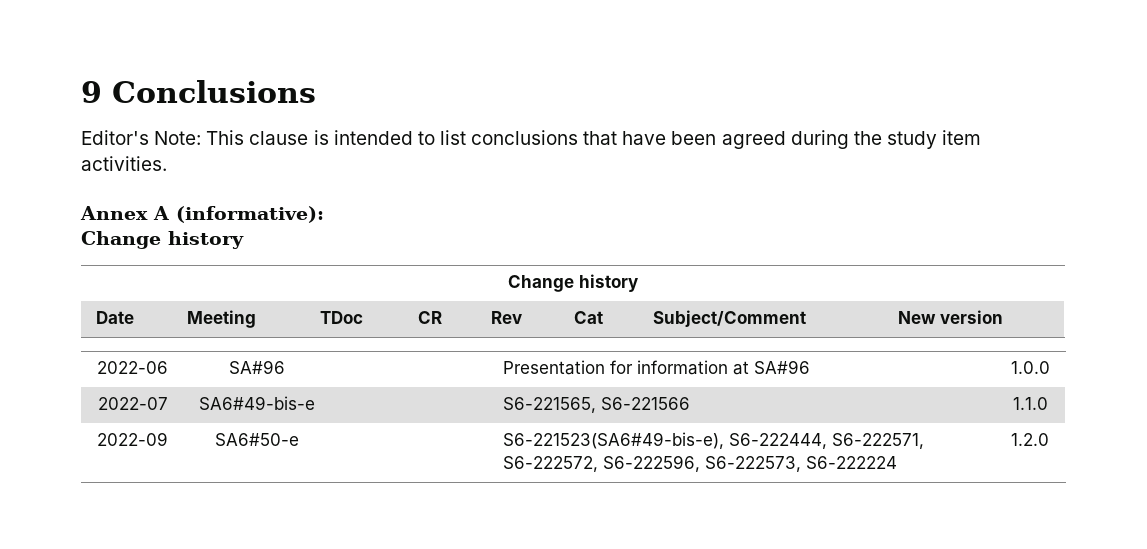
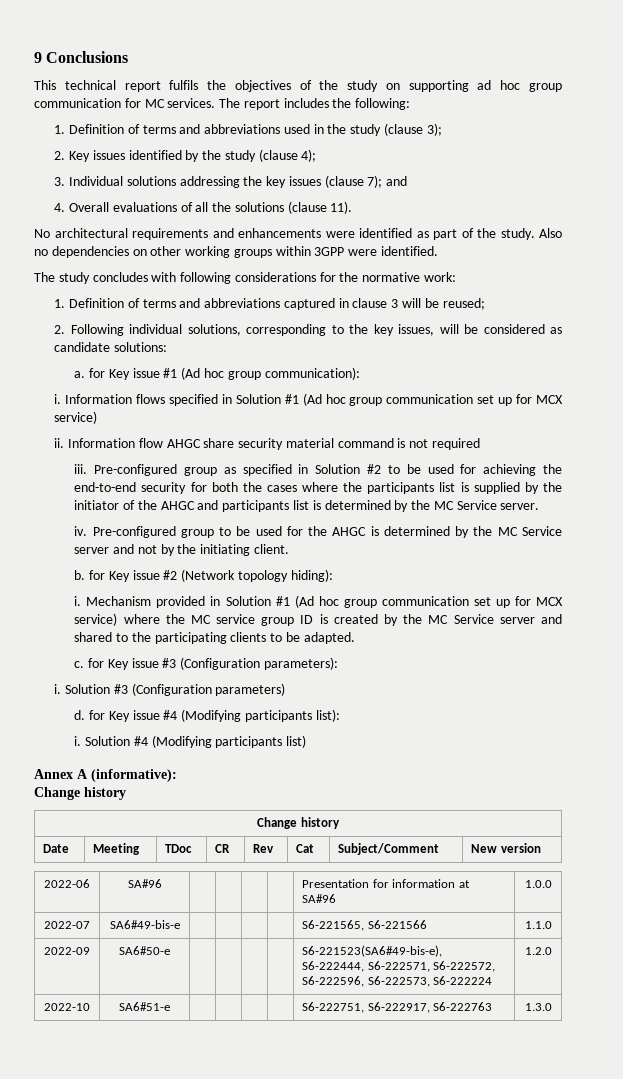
[81,130,982,149] [81,156,167,171] Editor's Note: This clause is intended to list conclusions that have been agreed during the study item activities. -> [34,80,562,92] [34,98,411,110] [54,123,442,136] [54,149,317,162] [54,175,408,188] [54,201,353,214] [34,228,562,240] [34,246,439,258] [34,272,457,284] [54,298,485,310] [54,324,562,336] [54,342,167,352] [74,367,360,380] [54,393,563,406] [54,411,98,424] [54,438,480,450] [74,464,562,476] [74,482,562,494] [74,500,540,512] [74,526,562,538] [74,544,290,556] [74,569,333,582] [74,595,563,608] [74,613,562,626] [74,632,355,644] [74,657,339,670] [54,683,286,696] [74,709,340,722] [74,735,307,748] This technical report fulfils the objectives of the study on supporting ad hoc group communication for MC services. The report includes the following: // 1. Definition of terms and abbreviations used in the study (clause 3); // 2. Key issues identified by the study (clause 4); // 3. Individual solutions addressing the key issues (clause 7); and // 4. Overall evaluations of all the solutions (clause 11). // No architectural requirements and enhancements were identified as part of the study. Also no dependencies on other working groups within 3GPP were identified. // The study concludes with following considerations for the normative work: // 1. Definition of terms and abbreviations captured in clause 3 will be reused; // 2. Following individual solutions, corresponding to the key issues, will be considered as candidate solutions: // a. for Key issue #1 (Ad hoc group communication): // i. Information flows specified in Solution #1 (Ad hoc group communication set up for MCX service) // ii. Information flow AHGC share security material command is not required // iii. Pre-configured group as specified in Solution #2 to be used for achieving the end-to-end security for both the cases where the participants list is supplied by the initiator of the AHGC and participants list is determined by the MC Service server. // iv. Pre-configured group to be used for the AHGC is determined by the MC Service server and not by the initiating client. // b. for Key issue #2 (Network topology hiding): // i. Mechanism provided in Solution #1 (Ad hoc group communication set up for MCX service) where the MC service group ID is created by the MC Service server and shared to the participating clients to be adapted. // c. for Key issue #3 (Configuration parameters): // i. Solution #3 (Configuration parameters) // d. for Key issue #4 (Modifying participants list): // i. Solution #4 (Modifying participants list)
(1049, 439) none -> [44,1003,90,1011] [119,1002,170,1011] [302,1002,493,1013] [524,1003,552,1011] // 2022-10 | SA6#51-e | | | | | S6-222751, S6-222917, S6-222763 | 1.3.0

